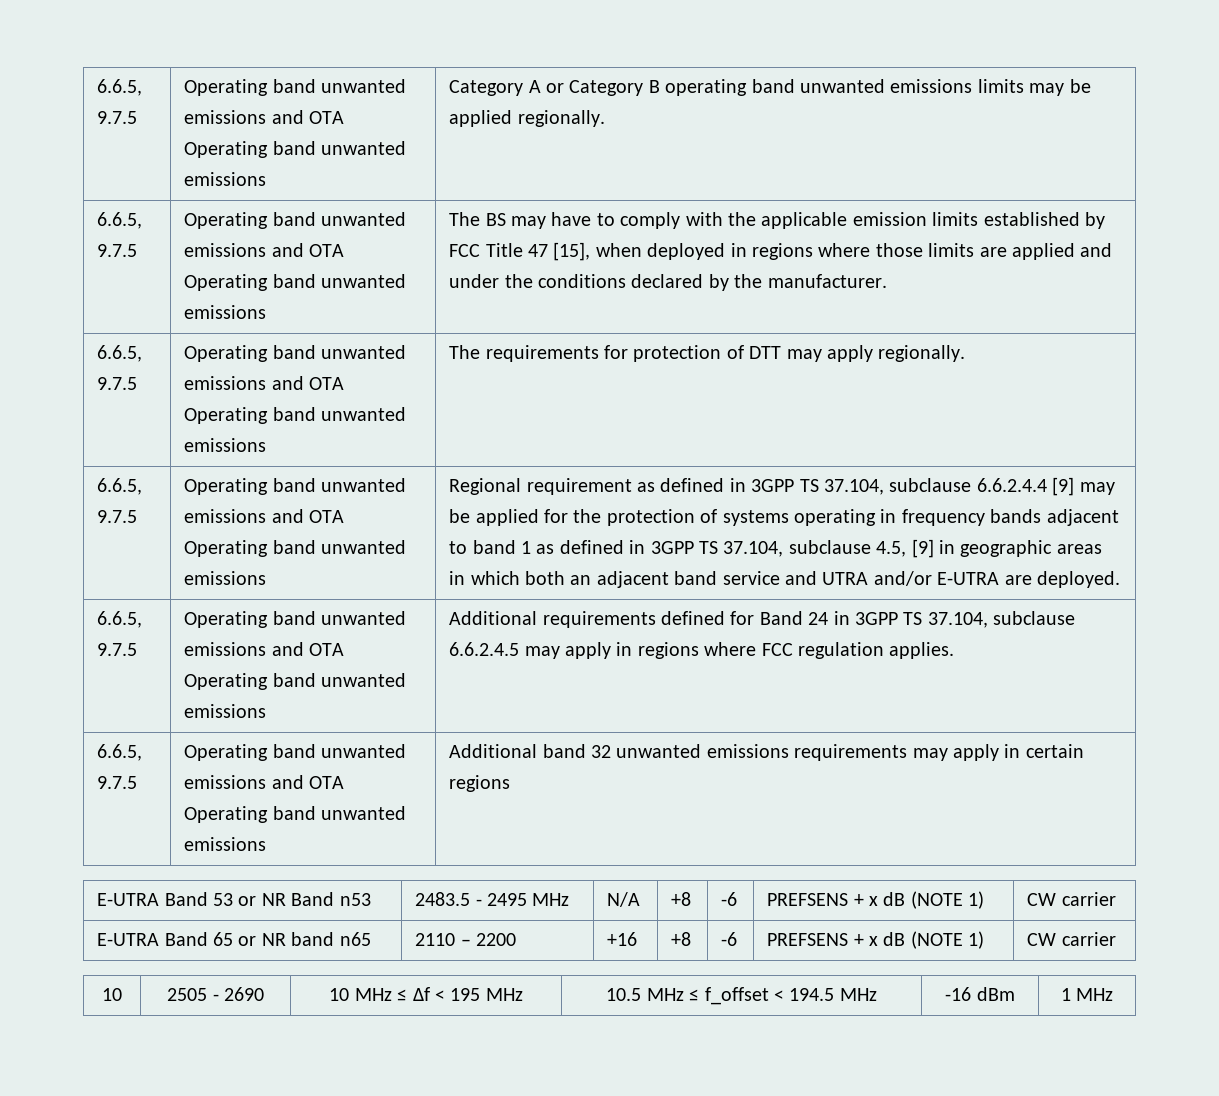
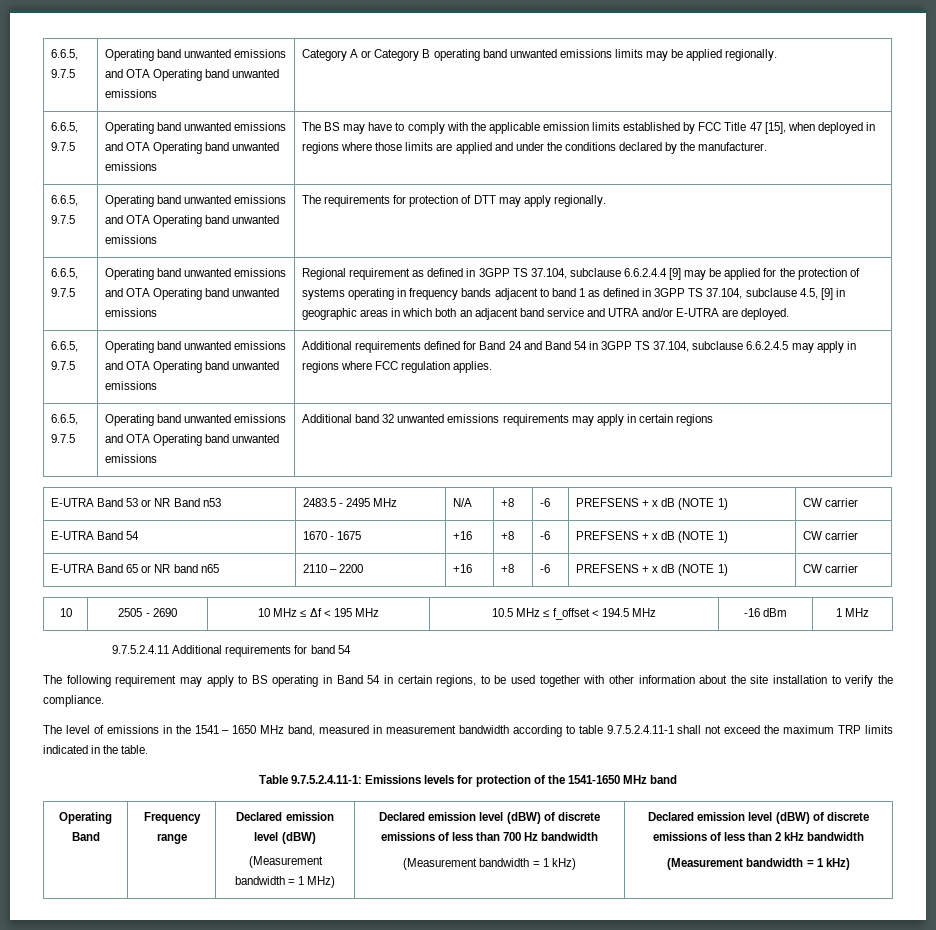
(829, 618) none -> [523,341,587,350] and Band 54
(1116, 899) none -> [51,531,140,540] [303,531,362,540] [453,531,473,540] [501,531,515,540] [540,531,551,540] [576,531,728,543] [803,531,859,540] // E-UTRA Band 54 | 1670 - 1675 | +16 | +8 | -6 | PREFSENS + x dB (NOTE 1) | CW carrier
(1114, 994) none -> [112,645,351,657] [43,675,894,687] [43,695,104,707] [43,725,893,737] [43,745,149,754] [258,775,678,787] [59,812,112,824] [71,832,100,841] [143,812,201,824] [156,833,187,844] [236,812,334,821] [254,832,316,844] [248,856,323,868] [234,876,336,888] [379,812,600,824] [380,832,599,841] [403,858,576,870] [648,812,869,824] [652,832,865,841] [667,858,850,870] // 9.7.5.2.4.11 Additional requirements for band 54 // The following requirement may apply to BS operating in Band 54 in certain regions, to be used together with other information about the site installation to verify the compliance. // The level of emissions in the 1541 – 1650 MHz band, measured in measurement bandwidth according to table 9.7.5.2.4.11-1 shall not exceed the maximum TRP limits indicated in the table. // Table 9.7.5.2.4.11-1: Emissions levels for protection of the 1541-1650 MHz band // Operating Band | Frequency range | Declared emission level (dBW) // (Measurement bandwidth = 1 MHz) | Declared emission level (dBW) of discrete emissions of less than 700 Hz bandwidth // (Measurement bandwidth = 1 kHz) | Declared emission level (dBW) of discrete emissions of less than 2 kHz bandwidth // (Measurement bandwidth = 1 kHz)

